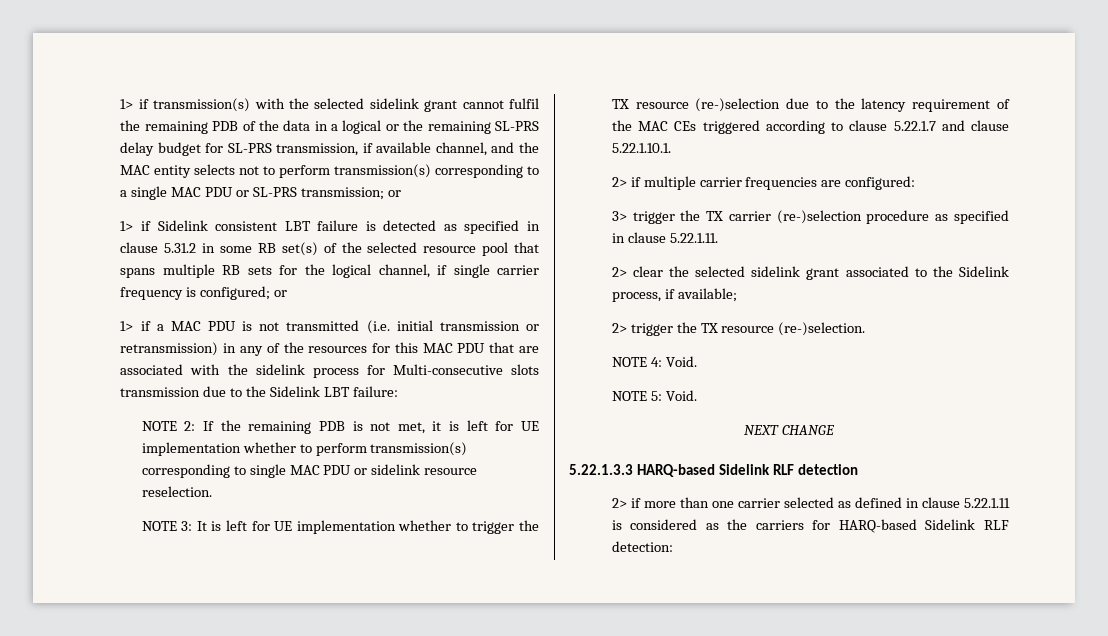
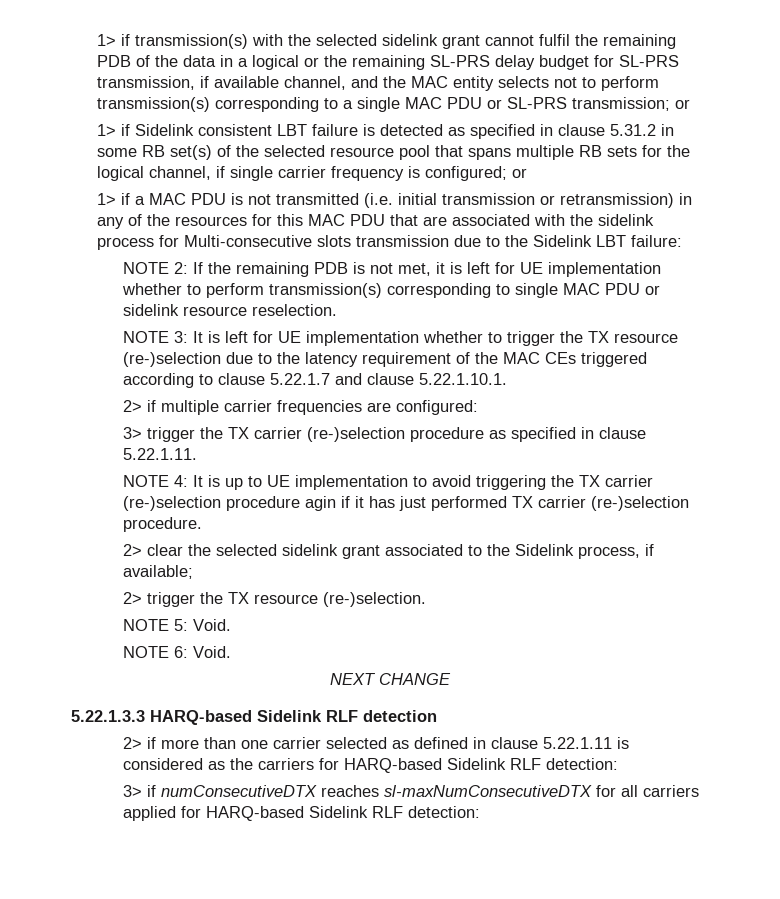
(718, 238) none -> [122,475,653,490] [122,496,689,511] [122,517,202,532] // NOTE 4: It is up to UE implementation to avoid triggering the TX carrier (re-)selection procedure agin if it has just performed TX carrier (re-)selection procedure.
[650,357,662,367] 4: -> [173,619,188,631] 5:
[650,391,662,401] 5: -> [173,646,188,658] 6:
(673, 546) none -> [122,785,699,797] [122,806,480,821] // 3> if numConsecutiveDTX reaches sl-maxNumConsecutiveDTX for all carriers applied for HARQ-based Sidelink RLF detection:

